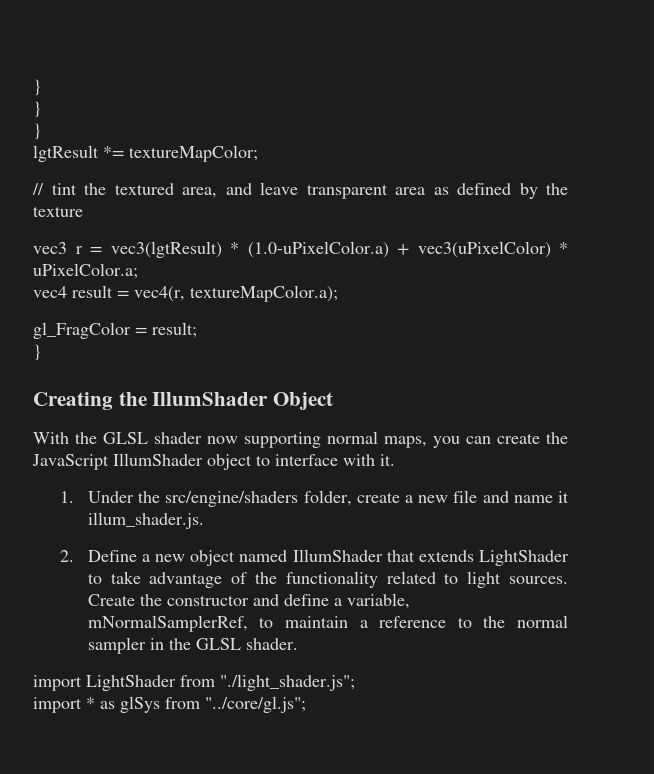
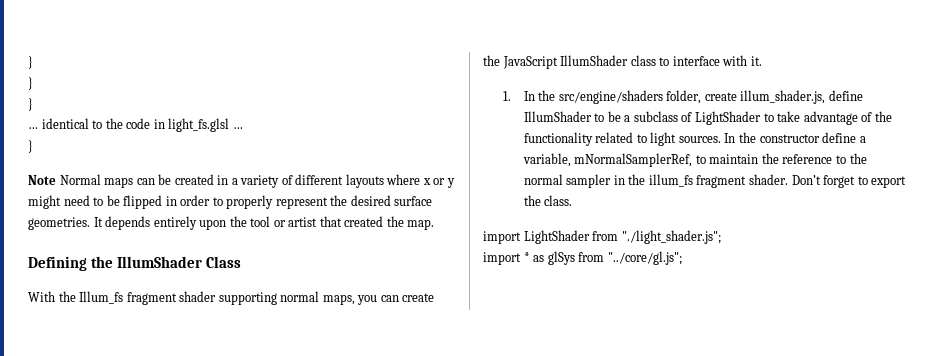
[33,145,258,162] [32,182,568,199] [33,206,83,217] [33,241,568,258] [33,263,138,279] [33,285,338,302] [33,322,197,339] [33,344,42,361] [33,392,113,410] lgtResult *= textureMapColor; // // tint the textured area, and leave transparent area as defined by the texture // vec3 r = vec3(lgtResult) * (1.0-uPixelColor.a) + vec3(uPixelColor) * uPixelColor.a; // vec4 result = vec4(r, textureMapColor.a); // gl_FragColor = result; // } // Creating -> [28,118,243,132] [28,140,33,153] [28,174,455,188] [28,195,433,209] [28,216,435,230] [28,256,87,271] … identical to the code in light_fs.glsl … // } // Note Normal maps can be created in a variety of different layouts where x or y might need to be flipped in order to properly represent the desired surface geometries. It depends entirely upon the tool or artist that created the map. // Defining
[273,392,334,410] Object -> [205,256,241,268] Class
[103,432,238,444] GLSL shader now -> [79,291,217,305] Illum_fs fragment shader
[207,454,252,470] object -> [630,55,656,66] class
[87,491,134,503] Under -> [523,91,535,101] In
[404,490,570,503] [87,512,204,529] [60,549,474,566] a new file and name it illum_shader.js. // 2. Define a new object named IllumShader that extends -> [740,90,863,104] [523,111,693,122] illum_shader.js, define IllumShader to be a subclass of
[87,594,135,606] Create -> [724,133,736,143] In
[252,594,279,606] and -> (820, 138) none
[359,620,368,628] a -> [761,153,779,164] the
[195,638,241,650] GLSL -> [648,174,747,188] illum_fs fragment
(298, 644) none -> [791,175,907,188] [523,195,573,206] Don’t forget to export the class.

